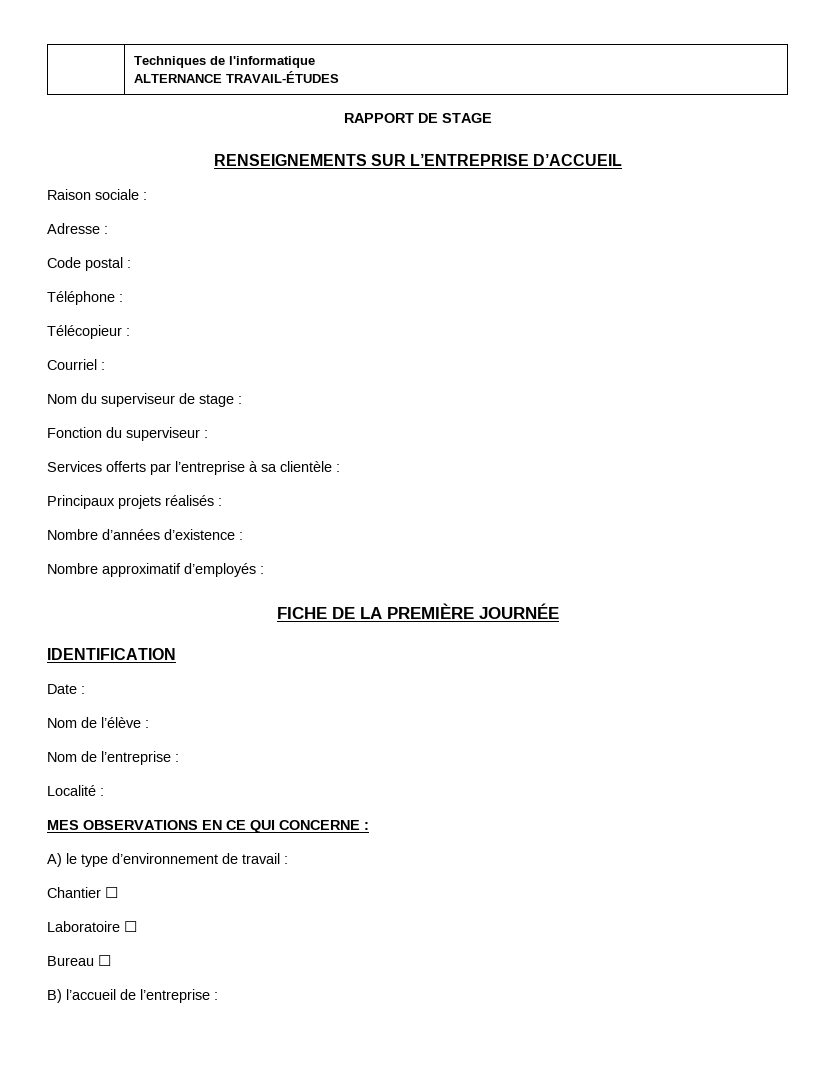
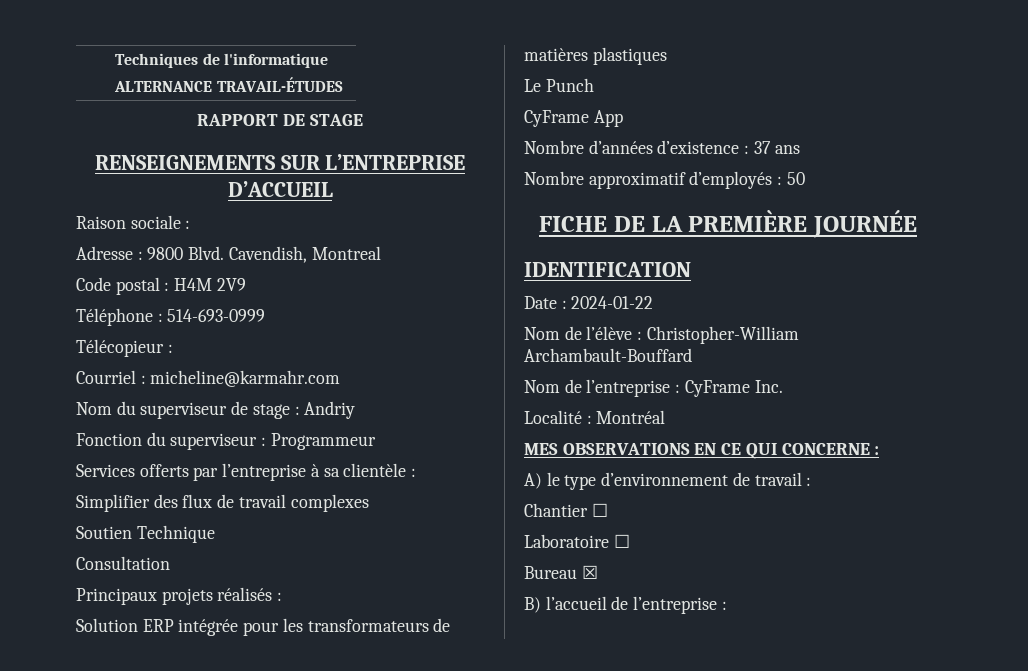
(108, 230) none -> [147,246,381,263] 9800 Blvd. Cavendish, Montreal
(131, 264) none -> [174,278,246,291] H4M 2V9
(123, 298) none -> [167,309,266,322] 514-693-0999
(105, 366) none -> [150,370,341,387] micheline@karmahr.com
(242, 400) none -> [304,401,356,419] Andriy
(208, 434) none -> [270,433,376,450] Programmeur
[47,495,222,509] Principaux projets réalisés : -> [76,494,369,512] [76,525,215,543] [76,556,170,570] [76,587,283,605] [76,618,451,636] [524,47,667,65] [524,78,594,92] [524,110,623,127] Simplifier des flux de travail complexes // Soutien Technique // Consultation // Principaux projets réalisés : // Solution ERP intégrée pour les transformateurs de matières plastiques // Le Punch // CyFrame App
(243, 536) none -> [753,141,800,154] 37 ans
(264, 570) none -> [786,172,805,185] 50
(85, 690) none -> [571,296,654,309] 2024-01-22
(149, 724) none -> [646,326,799,344] [524,348,692,362] Christopher-William Archambault-Bouffard
(179, 758) none -> [684,380,783,397] CyFrame Inc.
(104, 792) none -> [596,410,666,424] Montréal
[98,955,111,966] ☐ -> [581,565,598,579] ☒

